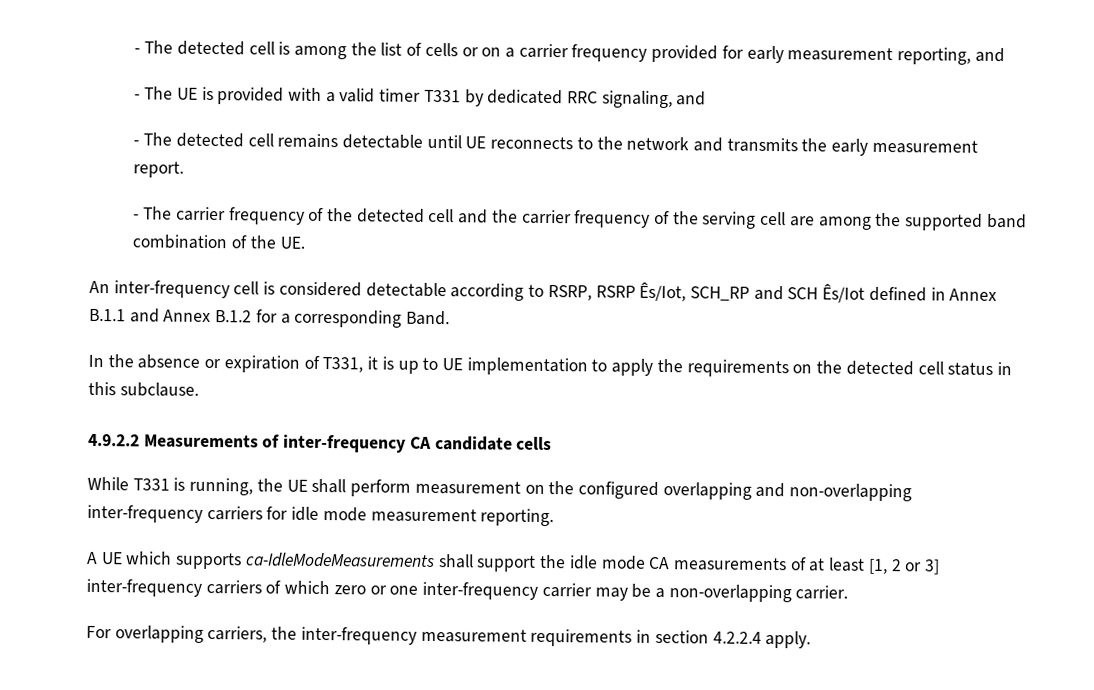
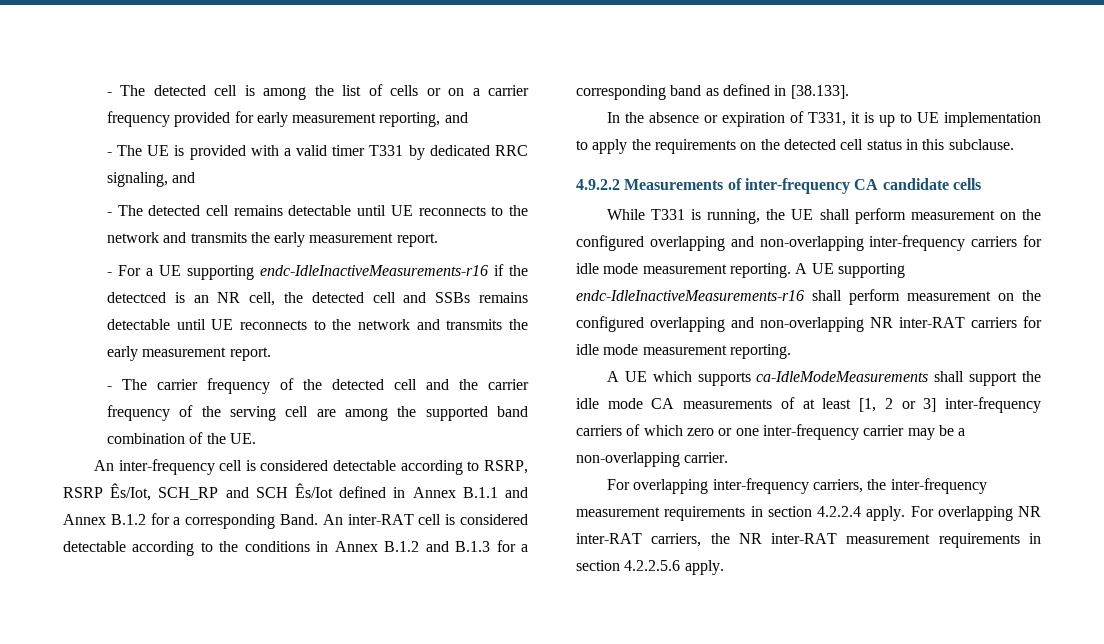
(185, 169) none -> [106,264,528,280] [106,292,528,306] [106,319,528,330] [106,346,271,361] // - For a UE supporting endc-IdleInactiveMeasurements-r16 if the detectced is an NR cell, the detected cell and SSBs remains detectable until UE reconnects to the network and transmits the early measurement report.
(451, 318) none -> [322,514,528,525] [63,540,528,556] [576,84,849,100] An inter-RAT cell is considered detectable according to the conditions in Annex B.1.2 and B.1.3 for a corresponding band as defined in [38.133].
(555, 517) none -> [795,263,905,278] [576,289,1041,305] [576,316,1042,332] [576,344,791,359] A UE supporting endc-IdleInactiveMeasurements-r16 shall perform measurement on the configured overlapping and non-overlapping NR inter-RAT carriers for idle mode measurement reporting.
(204, 634) none -> [712,478,809,494] inter-frequency
(812, 639) none -> [910,506,1041,521] [576,533,1041,548] [576,560,724,575] For overlapping NR inter-RAT carriers, the NR inter-RAT measurement requirements in section 4.2.2.5.6 apply.

